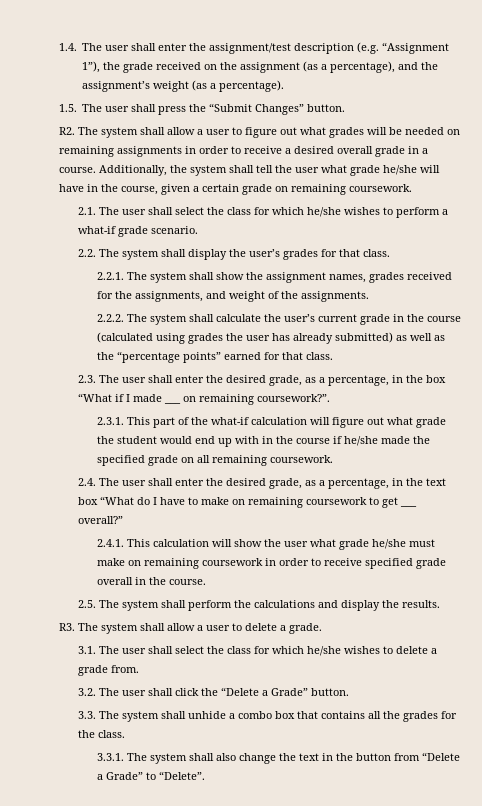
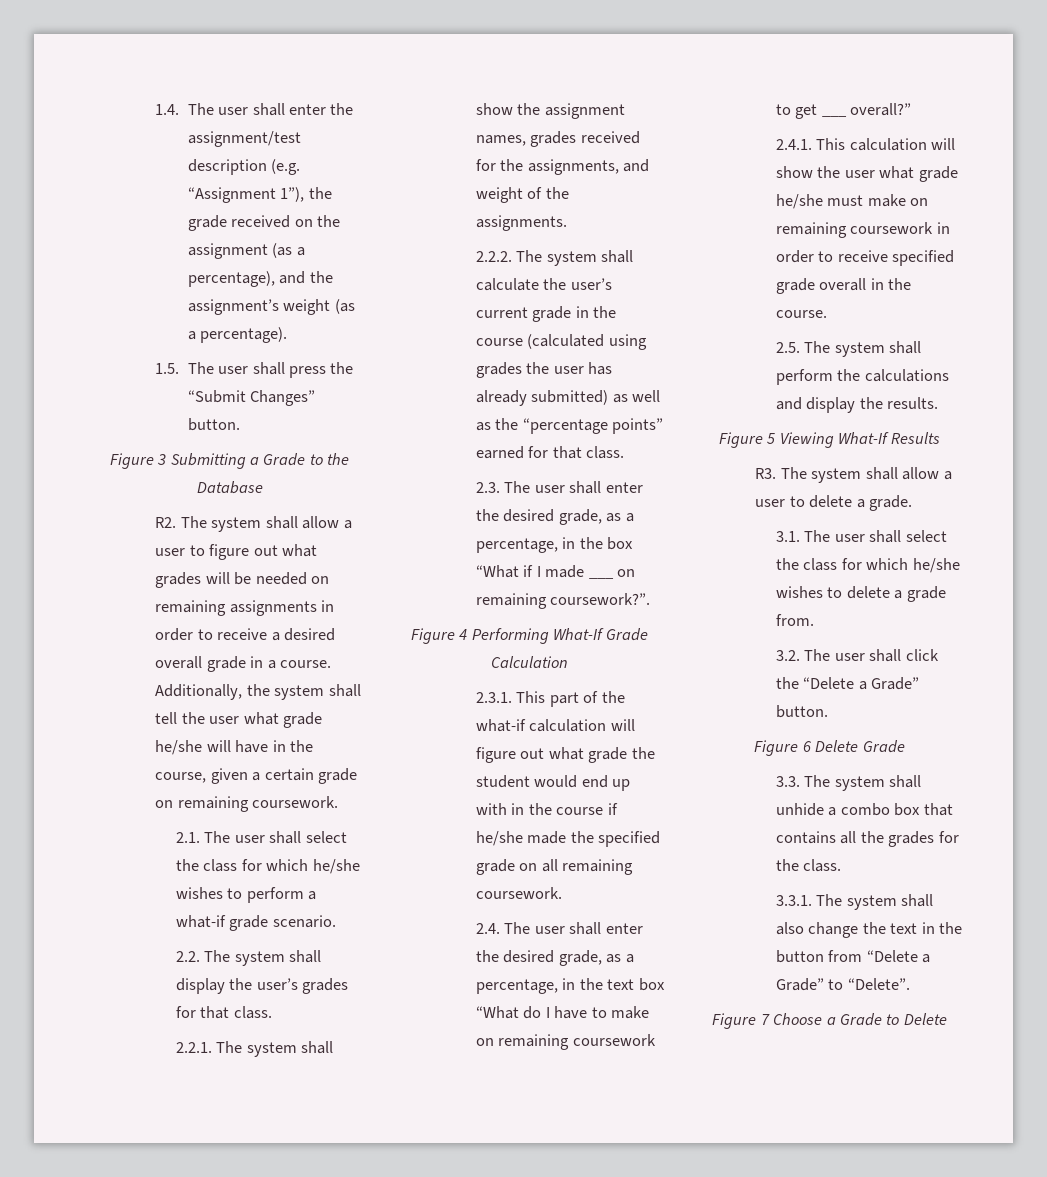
(346, 108) none -> [109,453,350,469] [196,481,263,494] // Figure 3 Submitting a Grade to the Database
(331, 398) none -> [410,628,649,644] [491,656,568,668] // Figure 4 Performing What-If Grade Calculation
(441, 604) none -> [718,432,941,448] // Figure 5 Viewing What-If Results
(350, 692) none -> [754,740,905,756] // Figure 6 Delete Grade
(206, 775) none -> [712,1013,947,1029] // Figure 7 Choose a Grade to Delete

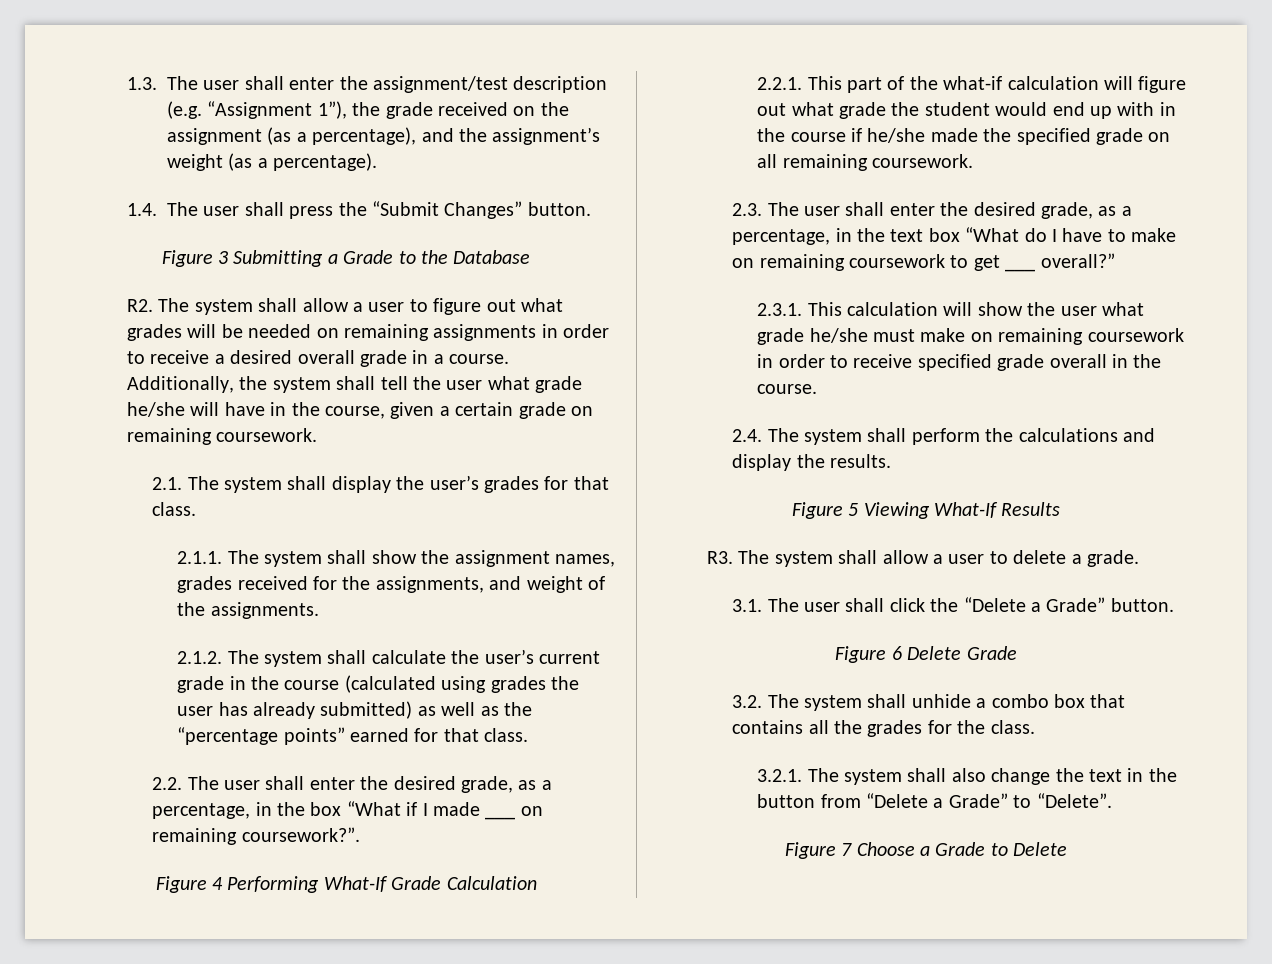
[155,104,180,115] 1.4. -> [127,77,158,90] 1.3.
[155,363,180,374] 1.5. -> [127,203,158,216] 1.4.
[234,831,347,844] [175,859,360,874] [175,887,317,903] [175,915,336,931] [175,950,231,962] user shall select the class for which he/she wishes to perform a what-if grade scenario. // 2.2. The -> (219, 483) none
[175,1042,212,1053] 2.2.1. -> [177,551,223,564] 2.1.1.
[475,251,512,262] 2.2.2. -> [177,651,223,664] 2.1.2.
[475,482,500,493] 2.3. -> [152,777,183,790] 2.2.
[475,692,512,703] 2.3.1. -> [757,77,803,90] 2.2.1.
[475,923,500,934] 2.4. -> [732,203,763,216] 2.3.
[775,139,812,150] 2.4.1. -> [757,303,803,316] 2.3.1.
[775,342,800,353] 2.5. -> [732,429,763,442] 2.4.
[905,530,947,542] [775,558,960,573] [775,586,946,602] [775,614,814,626] [775,649,902,662] select the class for which he/she wishes to delete a grade from. // 3.2. The user shall -> (885, 605) none
[775,776,800,787] 3.3. -> [732,695,763,708] 3.2.
[775,895,812,906] 3.3.1. -> [757,769,803,782] 3.2.1.

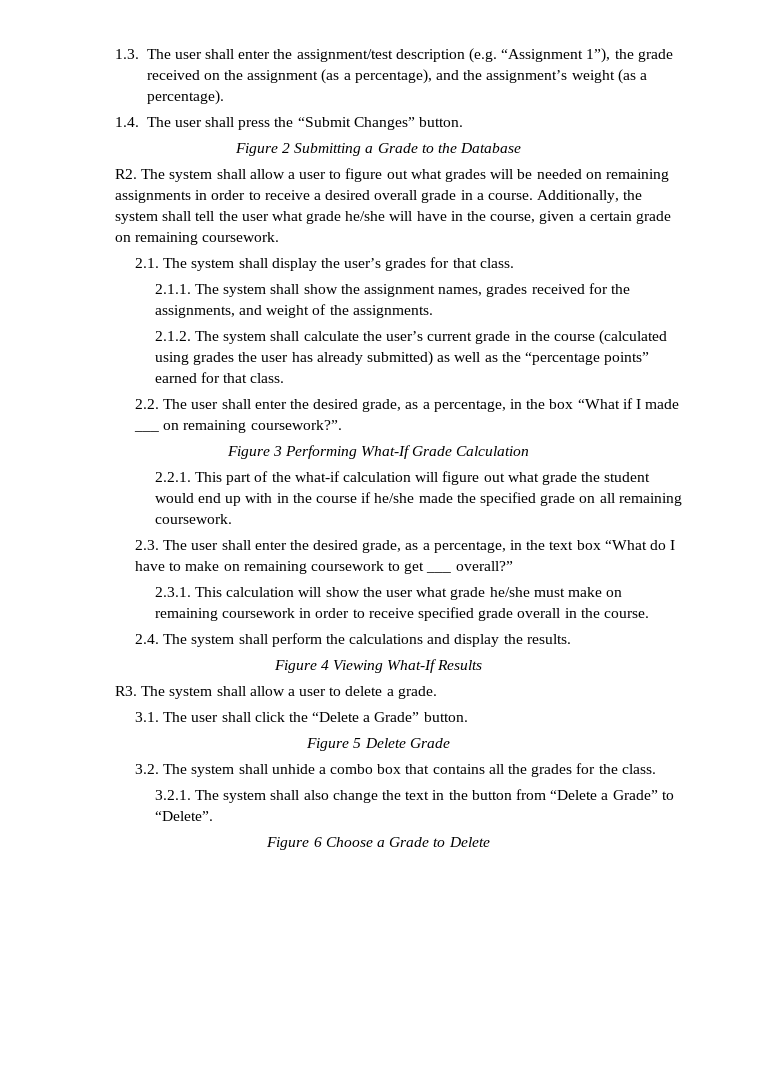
[218,251,228,264] 3 -> [282,143,291,153] 2
[211,877,223,890] 4 -> [272,446,282,456] 3
[848,503,859,516] 5 -> [320,660,329,670] 4
[891,646,902,660] 6 -> [353,738,362,748] 5
[841,843,853,856] 7 -> [313,837,322,847] 6

